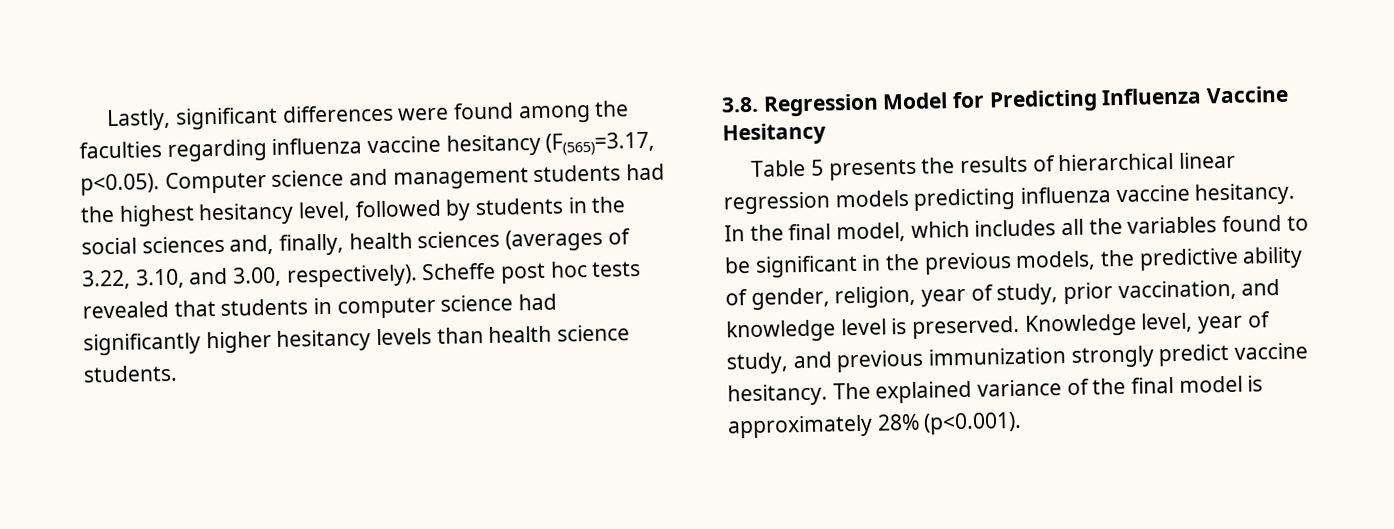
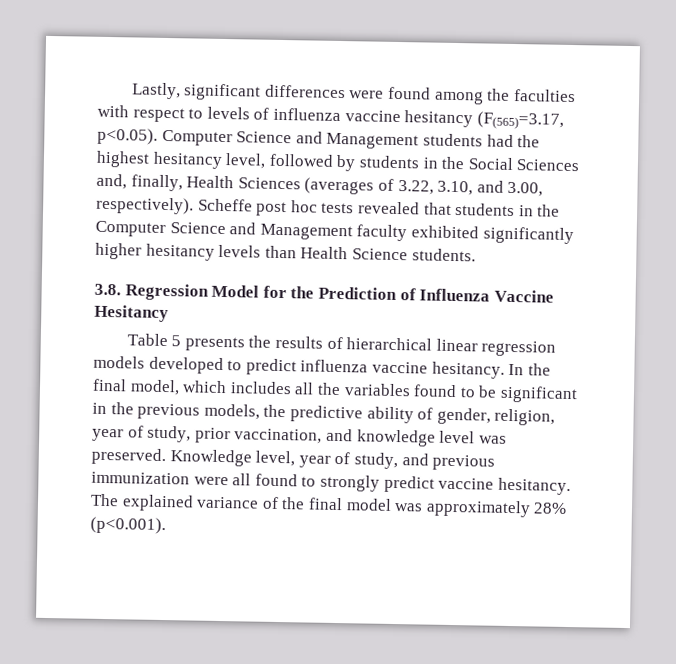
[166,139,267,162] regarding -> [97,104,270,123] with respect to levels of
[271,167,529,190] science and management -> [236,131,420,150] Science and Management
[81,230,501,256] social sciences and, finally, health sciences -> [467,157,581,172] [96,173,301,192] Social Sciences and, finally, Health Sciences
[336,293,558,319] computer science had -> [537,204,561,217] [95,220,479,242] the Computer Science and Management faculty exhibited
[488,324,631,343] health science -> [300,246,408,261] Health Science
[988,89,1098,113] Predicting -> [290,286,416,301] the Prediction of
[913,187,1017,211] predicting -> [148,356,297,376] developed to predict
[891,318,908,335] is -> [478,435,507,444] was
(1067, 356) none -> [193,473,317,487] were all found to
[1247,375,1264,392] is -> [394,503,424,512] was

